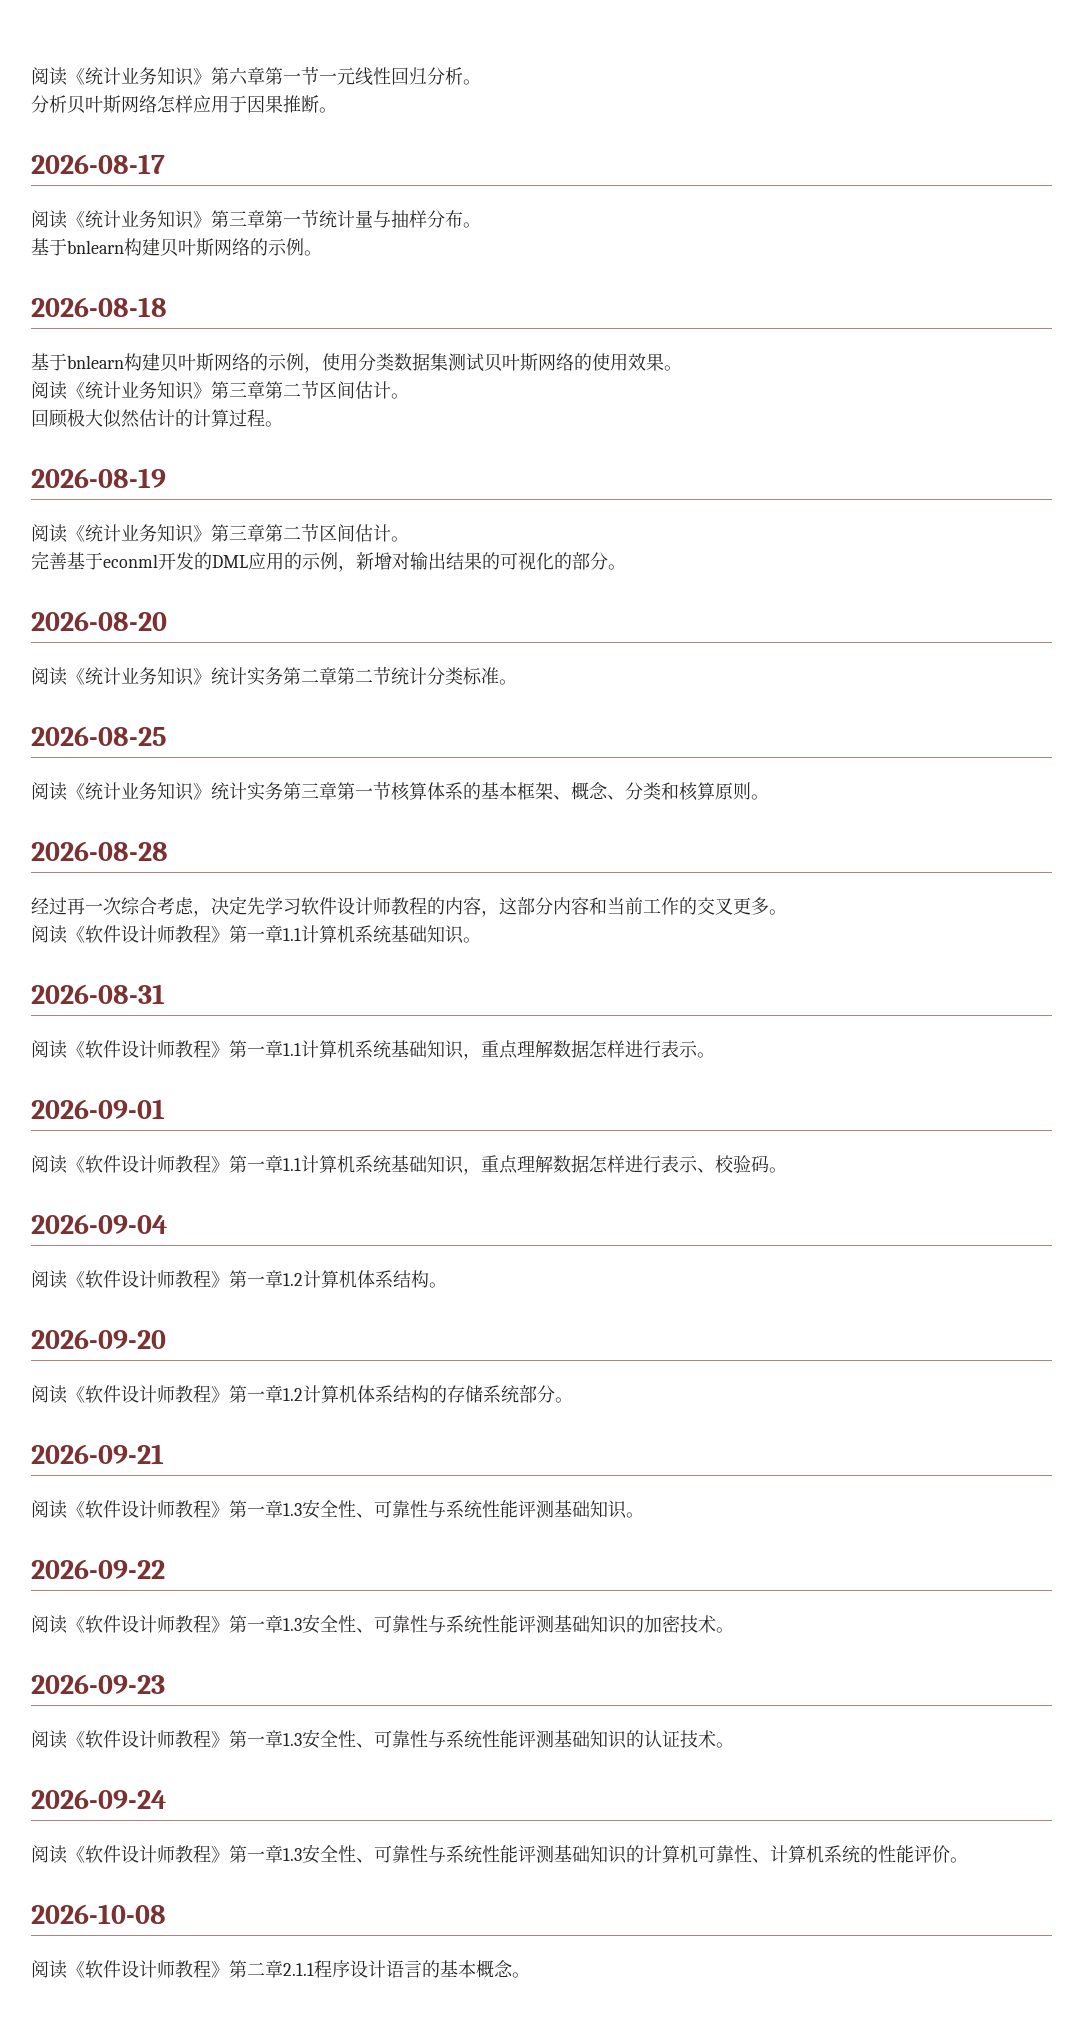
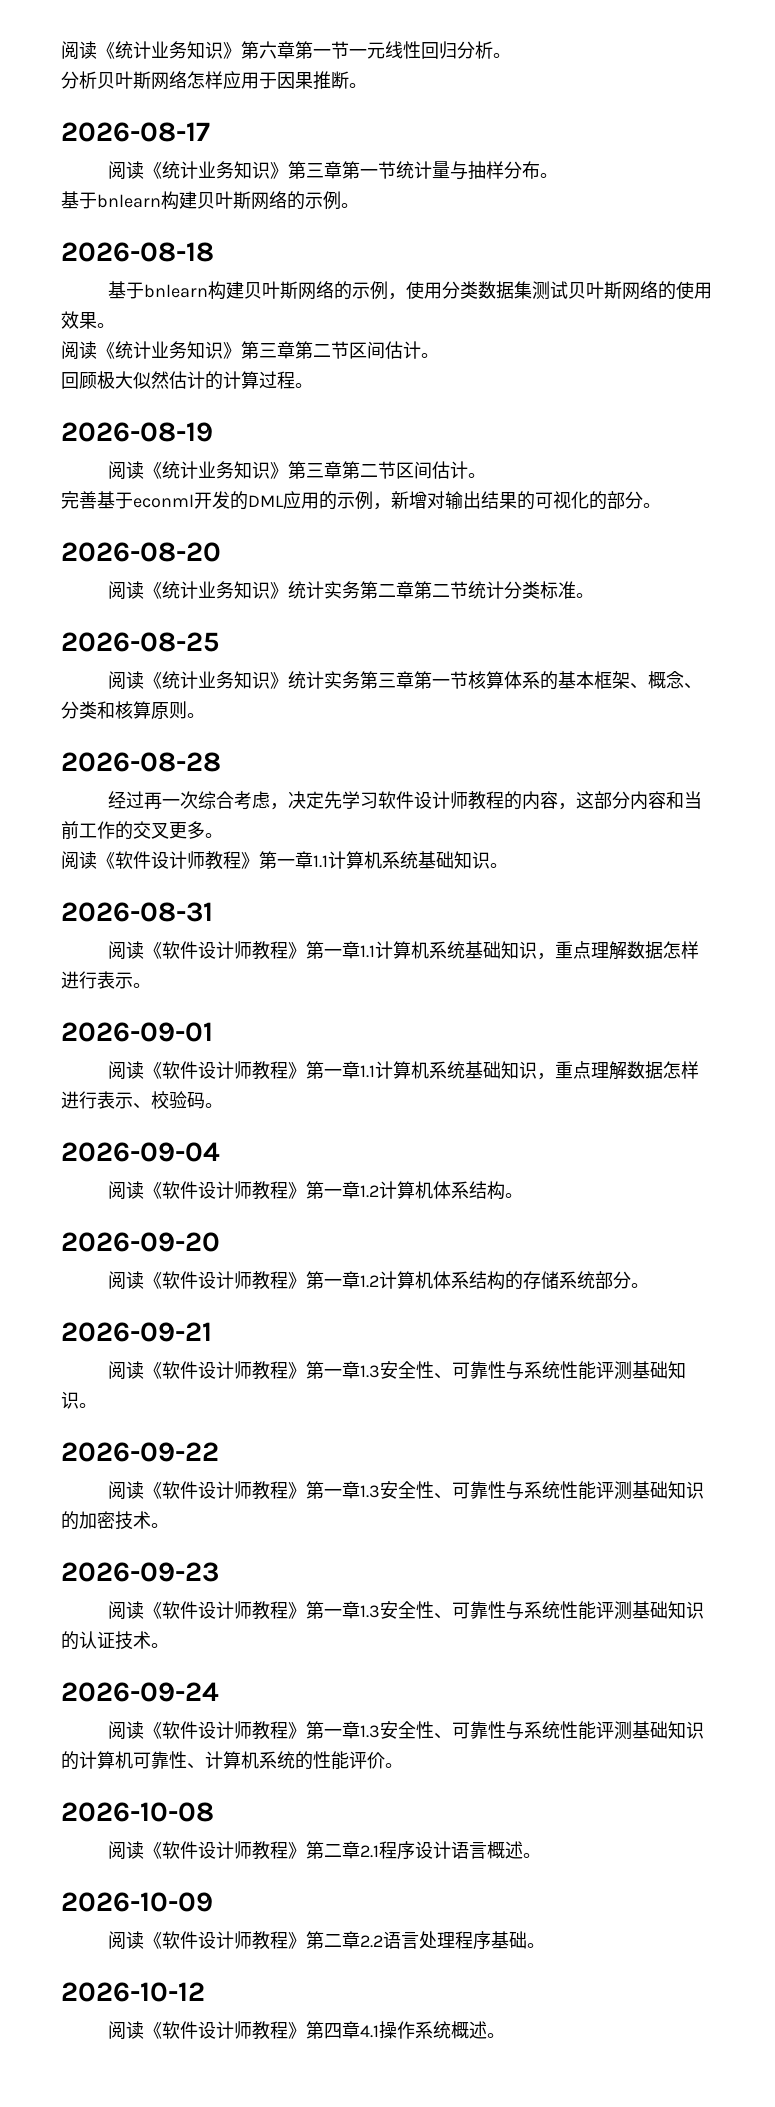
[283,1963,314,1976] 2.1.1 -> [359,1845,379,1858] 2.1
[422,1960,513,1978] 的基本概念 -> [486,1841,541,1859] [61,1892,213,1912] [107,1931,545,1950] [61,1982,205,2002] [107,2021,487,2040] 概述。 // 2026-10-09 // 阅读《软件设计师教程》第二章2.2语言处理程序基础。 // 2026-10-12 // 阅读《软件设计师教程》第四章4.1操作系统概述

